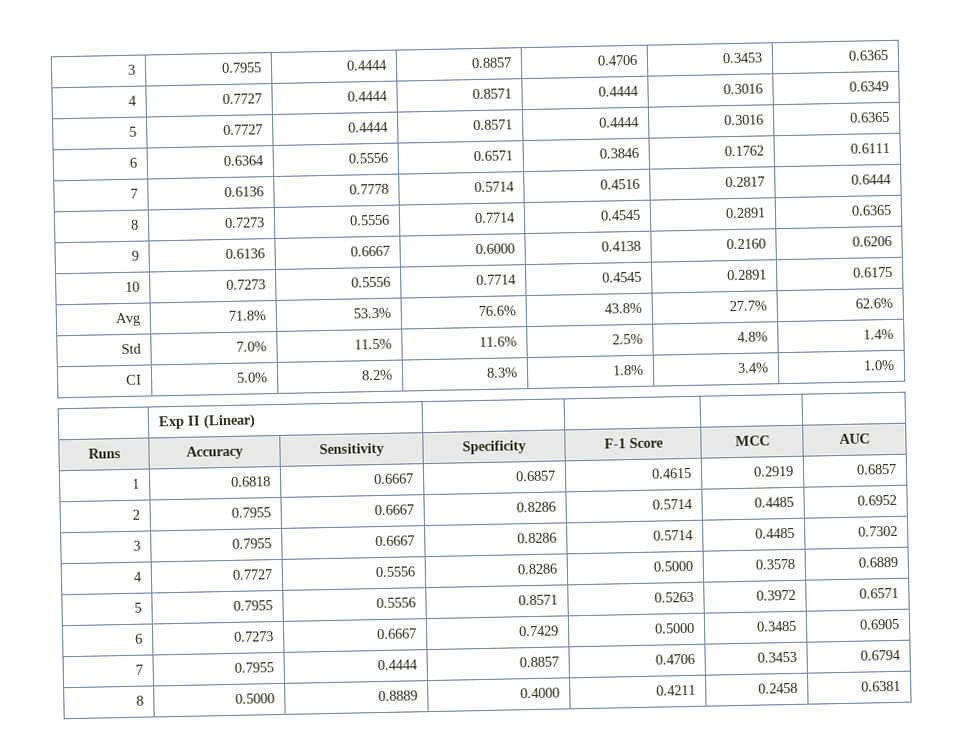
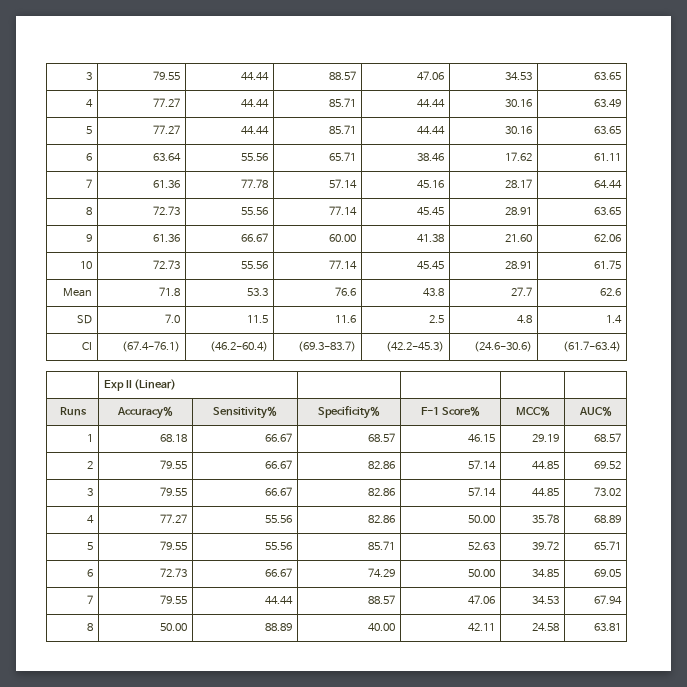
[127,64,137,75] [221,62,263,74] [346,59,389,71] [471,57,513,69] [597,54,639,66] [722,52,764,64] [848,49,889,61] [128,95,138,106] [222,93,263,104] [347,90,389,102] [472,88,513,100] [598,85,640,97] [723,83,764,95] [849,80,890,92] [129,126,138,137] [223,124,264,135] [348,121,390,133] [473,119,514,131] [599,116,641,128] [724,114,765,126] [850,111,891,123] [129,157,138,168] [223,155,265,166] [348,152,389,164] [473,150,514,162] [599,147,640,159] [724,145,765,157] [850,142,891,154] [130,188,139,199] [224,186,265,197] [349,183,390,195] [474,181,516,193] [600,178,641,190] [725,176,766,188] [851,173,893,185] [130,219,140,230] [224,217,266,228] [349,214,391,226] [474,212,517,224] [600,209,642,221] [725,207,767,219] [851,204,893,216] [131,250,140,261] [225,248,266,259] [350,245,391,257] [475,243,516,255] [601,240,642,252] [726,238,767,250] [852,235,893,247] [125,281,141,292] [226,279,267,290] [351,276,392,288] [476,274,518,286] [602,271,643,283] [727,269,768,281] [853,266,894,278] [115,312,142,327] [228,310,267,321] [353,307,392,319] [478,305,517,317] [604,302,643,314] [729,300,768,312] [855,297,894,309] [121,343,143,355] [236,341,268,352] [354,338,393,350] [479,336,518,348] [612,333,644,345] [737,331,769,342] [863,328,895,340] [126,374,143,385] [236,372,269,383] [361,369,394,381] [486,367,519,378] [612,364,645,376] [737,362,770,373] [863,359,896,371] [157,413,256,430] [87,448,121,459] [186,445,244,460] [319,442,385,458] [462,440,527,455] [603,437,664,449] [734,435,770,447] [839,433,870,445] [132,478,141,489] [231,476,272,487] [373,473,415,485] [515,470,557,482] [651,467,693,479] [753,465,795,477] [856,463,898,475] [132,509,141,520] [231,507,272,518] [374,504,415,516] [516,501,557,513] [652,498,694,510] [754,496,795,508] [857,494,898,506] [133,540,142,551] [232,538,273,549] [375,535,416,547] [517,532,558,544] [653,529,695,541] [755,527,796,539] [858,525,899,537] [133,571,144,582] [232,569,274,580] [375,566,417,578] [517,563,558,575] [653,560,694,572] [755,558,796,570] [858,556,899,568] [134,602,143,613] [233,600,274,611] [376,597,417,609] [518,594,559,606] [654,591,695,603] [756,589,797,601] [859,587,900,599] [135,633,144,644] [234,631,275,642] [377,628,418,640] [518,625,560,637] [654,622,696,634] [756,620,798,632] [859,618,901,630] [135,664,144,675] [234,662,275,673] [377,659,419,671] [519,656,560,668] [655,653,696,665] [757,651,798,663] [860,649,902,661] [136,695,145,706] [235,693,276,704] [378,690,419,702] [520,687,561,699] [656,684,697,696] [758,682,799,694] [861,680,902,692] 3 | 0.7955 | 0.4444 | 0.8857 | 0.4706 | 0.3453 | 0.6365 // 4 | 0.7727 | 0.4444 | 0.8571 | 0.4444 | 0.3016 | 0.6349 // 5 | 0.7727 | 0.4444 | 0.8571 | 0.4444 | 0.3016 | 0.6365 // 6 | 0.6364 | 0.5556 | 0.6571 | 0.3846 | 0.1762 | 0.6111 // 7 | 0.6136 | 0.7778 | 0.5714 | 0.4516 | 0.2817 | 0.6444 // 8 | 0.7273 | 0.5556 | 0.7714 | 0.4545 | 0.2891 | 0.6365 // 9 | 0.6136 | 0.6667 | 0.6000 | 0.4138 | 0.2160 | 0.6206 // 10 | 0.7273 | 0.5556 | 0.7714 | 0.4545 | 0.2891 | 0.6175 // Avg | 71.8% | 53.3% | 76.6% | 43.8% | 27.7% | 62.6% // Std | 7.0% | 11.5% | 11.6% | 2.5% | 4.8% | 1.4% // CI | 5.0% | 8.2% | 8.3% | 1.8% | 3.4% | 1.0% // | Exp II (Linear) | | | | // Runs | Accuracy | Sensitivity | Specificity | F-1 Score | MCC | AUC // 1 | 0.6818 | 0.6667 | 0.6857 | 0.4615 | 0.2919 | 0.6857 // 2 | 0.7955 | 0.6667 | 0.8286 | 0.5714 | 0.4485 | 0.6952 // 3 | 0.7955 | 0.6667 | 0.8286 | 0.5714 | 0.4485 | 0.7302 // 4 | 0.7727 | 0.5556 | 0.8286 | 0.5000 | 0.3578 | 0.6889 // 5 | 0.7955 | 0.5556 | 0.8571 | 0.5263 | 0.3972 | 0.6571 // 6 | 0.7273 | 0.6667 | 0.7429 | 0.5000 | 0.3485 | 0.6905 // 7 | 0.7955 | 0.4444 | 0.8857 | 0.4706 | 0.3453 | 0.6794 // 8 | 0.5000 | 0.8889 | 0.4000 | 0.4211 | 0.2458 | 0.6381 -> [86,72,93,80] [153,71,181,80] [241,72,270,80] [329,71,357,80] [417,71,445,80] [505,72,533,80] [594,72,622,80] [86,99,94,107] [153,98,181,107] [241,99,270,107] [329,98,357,107] [417,99,446,107] [505,99,533,107] [594,99,622,107] [86,126,93,134] [153,125,181,134] [241,126,270,134] [329,125,357,134] [417,126,446,134] [505,126,533,134] [594,126,622,134] [86,153,93,161] [153,153,182,161] [241,153,269,161] [329,152,357,161] [417,153,445,161] [505,152,533,161] [594,153,622,161] [86,179,93,188] [153,180,181,188] [241,179,269,188] [329,179,358,188] [417,180,445,188] [505,179,533,188] [594,180,623,188] [86,207,93,215] [153,206,181,215] [241,207,269,215] [329,206,358,215] [417,207,445,215] [505,207,533,215] [594,207,622,215] [86,234,93,242] [153,234,181,242] [241,233,269,242] [329,234,357,242] [417,234,445,242] [505,234,533,242] [594,234,622,242] [80,261,93,269] [153,260,181,269] [241,261,269,269] [329,260,358,269] [417,261,445,269] [505,261,533,269] [594,260,622,269] [63,288,93,297] [159,287,181,296] [247,288,269,296] [335,287,357,296] [423,288,445,296] [511,287,533,296] [600,288,622,296] [77,315,93,324] [165,314,181,323] [247,315,269,323] [335,315,357,323] [429,315,445,323] [517,315,533,323] [606,315,623,323] [82,342,93,350] [122,341,181,352] [210,341,269,352] [298,341,357,352] [386,341,445,352] [474,341,533,352] [563,341,622,352] [103,379,177,391] [59,407,87,416] [116,406,173,419] [213,406,277,419] [318,406,380,419] [421,406,480,416] [515,406,550,416] [578,406,612,416] [87,434,94,442] [160,434,188,442] [265,433,293,442] [368,433,396,442] [468,434,496,442] [532,434,560,442] [594,433,622,442] [87,461,94,469] [160,460,188,469] [265,460,293,469] [368,461,396,469] [468,460,497,469] [532,461,560,469] [594,461,622,469] [87,488,94,496] [160,487,188,496] [265,487,293,496] [368,488,396,496] [468,487,497,496] [532,488,560,496] [594,487,622,496] [87,515,95,523] [160,514,188,523] [265,515,293,523] [368,515,396,523] [468,515,496,523] [532,514,560,523] [594,515,622,523] [87,542,94,550] [160,541,188,550] [265,542,293,550] [368,541,396,550] [468,542,496,550] [532,541,560,550] [594,541,622,550] [87,569,94,577] [160,568,188,577] [265,568,293,577] [368,568,396,577] [468,569,496,577] [532,569,560,577] [594,569,622,577] [87,595,94,604] [160,595,188,604] [265,596,294,604] [368,595,396,604] [468,595,496,604] [532,596,560,604] [594,595,623,604] [87,623,94,631] [160,623,188,631] [265,623,293,631] [368,623,396,631] [468,623,496,631] [532,623,560,631] [594,623,622,631] 3 | 79.55 | 44.44 | 88.57 | 47.06 | 34.53 | 63.65 // 4 | 77.27 | 44.44 | 85.71 | 44.44 | 30.16 | 63.49 // 5 | 77.27 | 44.44 | 85.71 | 44.44 | 30.16 | 63.65 // 6 | 63.64 | 55.56 | 65.71 | 38.46 | 17.62 | 61.11 // 7 | 61.36 | 77.78 | 57.14 | 45.16 | 28.17 | 64.44 // 8 | 72.73 | 55.56 | 77.14 | 45.45 | 28.91 | 63.65 // 9 | 61.36 | 66.67 | 60.00 | 41.38 | 21.60 | 62.06 // 10 | 72.73 | 55.56 | 77.14 | 45.45 | 28.91 | 61.75 // Mean | 71.8 | 53.3 | 76.6 | 43.8 | 27.7 | 62.6 // SD | 7.0 | 11.5 | 11.6 | 2.5 | 4.8 | 1.4 // CI | (67.4-76.1) | (46.2-60.4) | (69.3-83.7) | (42.2-45.3) | (24.6-30.6) | (61.7-63.4) // | Exp II (Linear) | | | | // Runs | Accuracy% | Sensitivity% | Specificity% | F-1 Score% | MCC% | AUC% // 1 | 68.18 | 66.67 | 68.57 | 46.15 | 29.19 | 68.57 // 2 | 79.55 | 66.67 | 82.86 | 57.14 | 44.85 | 69.52 // 3 | 79.55 | 66.67 | 82.86 | 57.14 | 44.85 | 73.02 // 4 | 77.27 | 55.56 | 82.86 | 50.00 | 35.78 | 68.89 // 5 | 79.55 | 55.56 | 85.71 | 52.63 | 39.72 | 65.71 // 6 | 72.73 | 66.67 | 74.29 | 50.00 | 34.85 | 69.05 // 7 | 79.55 | 44.44 | 88.57 | 47.06 | 34.53 | 67.94 // 8 | 50.00 | 88.89 | 40.00 | 42.11 | 24.58 | 63.81

